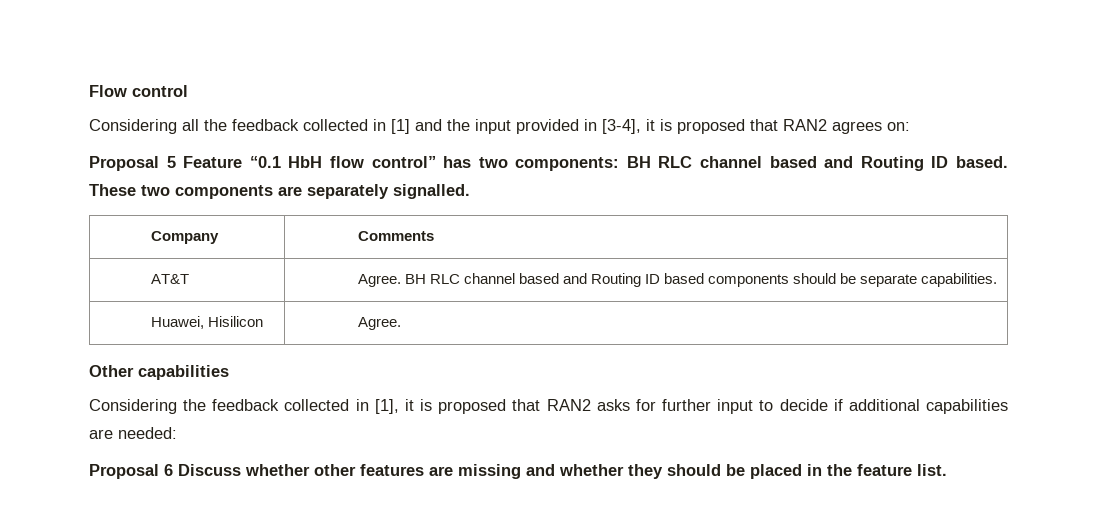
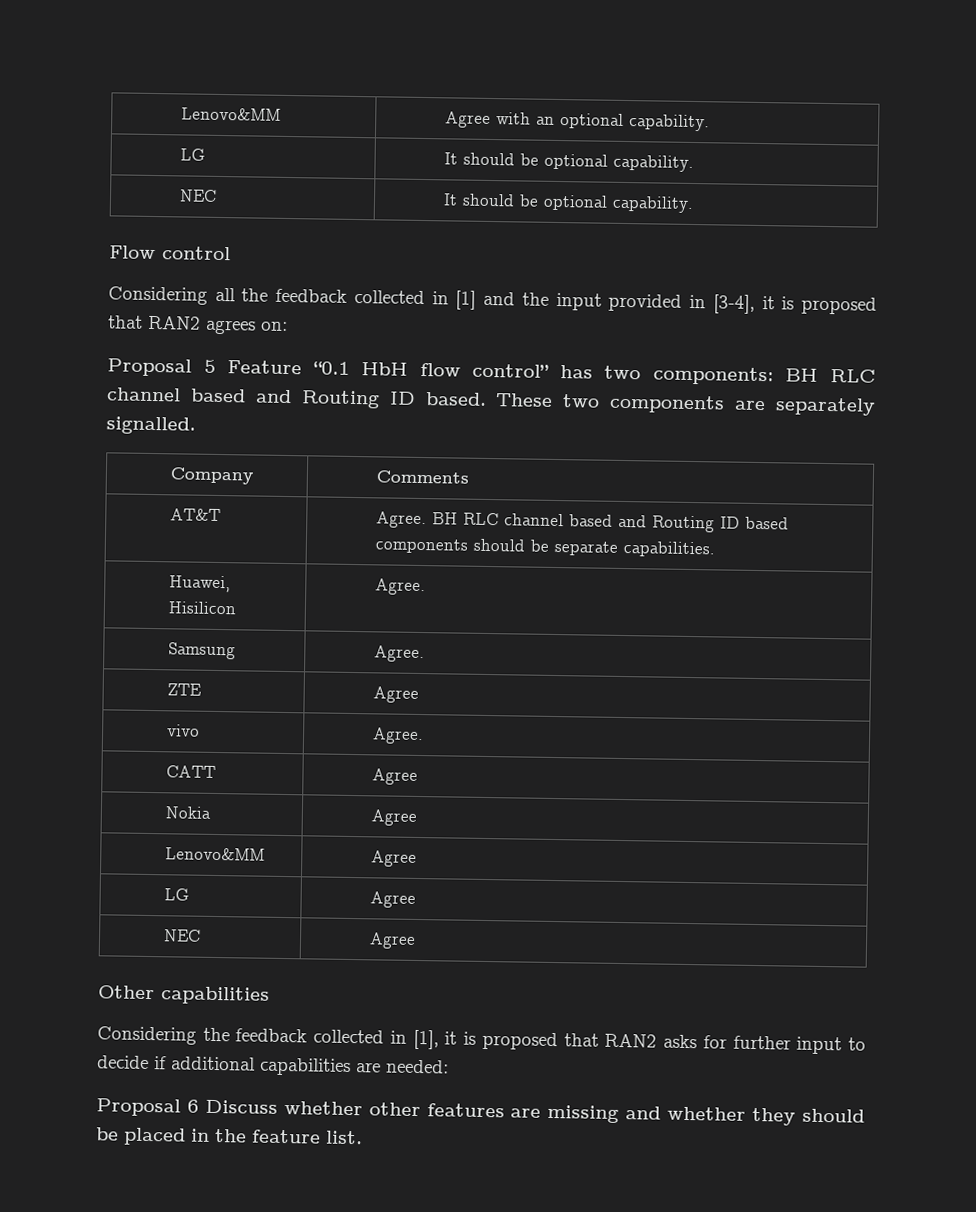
(89, 91) none -> [181,107,282,121] [445,111,711,132] [180,148,206,161] [444,152,695,173] [179,189,218,202] [443,193,695,214] Lenovo&MM | Agree with an optional capability. // LG | It should be optional capability. // NEC | It should be optional capability. //
(401, 323) none -> [168,642,237,660] [374,645,426,663] [167,683,202,696] [373,686,420,703] [167,724,201,737] [372,727,425,745] [166,765,217,778] [372,768,419,785] [165,806,212,819] [371,809,418,826] [165,847,266,861] [371,850,418,867] [164,888,190,901] [370,891,417,908] [163,929,202,942] [369,932,417,949] // Samsung | Agree. // ZTE | Agree // vivo | Agree. // CATT | Agree // Nokia | Agree // Lenovo&MM | Agree // LG | Agree // NEC | Agree

